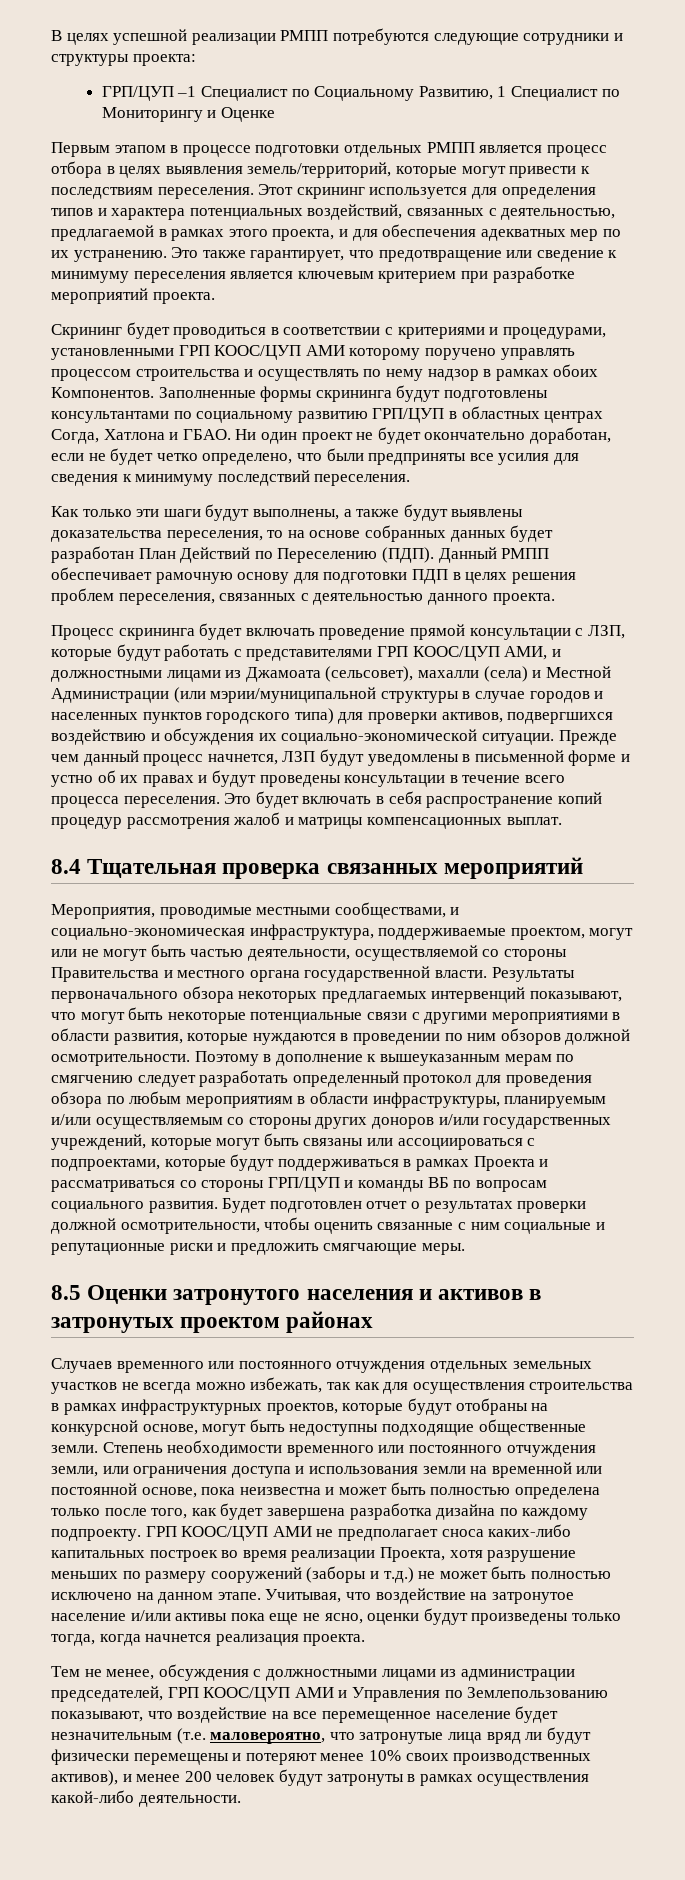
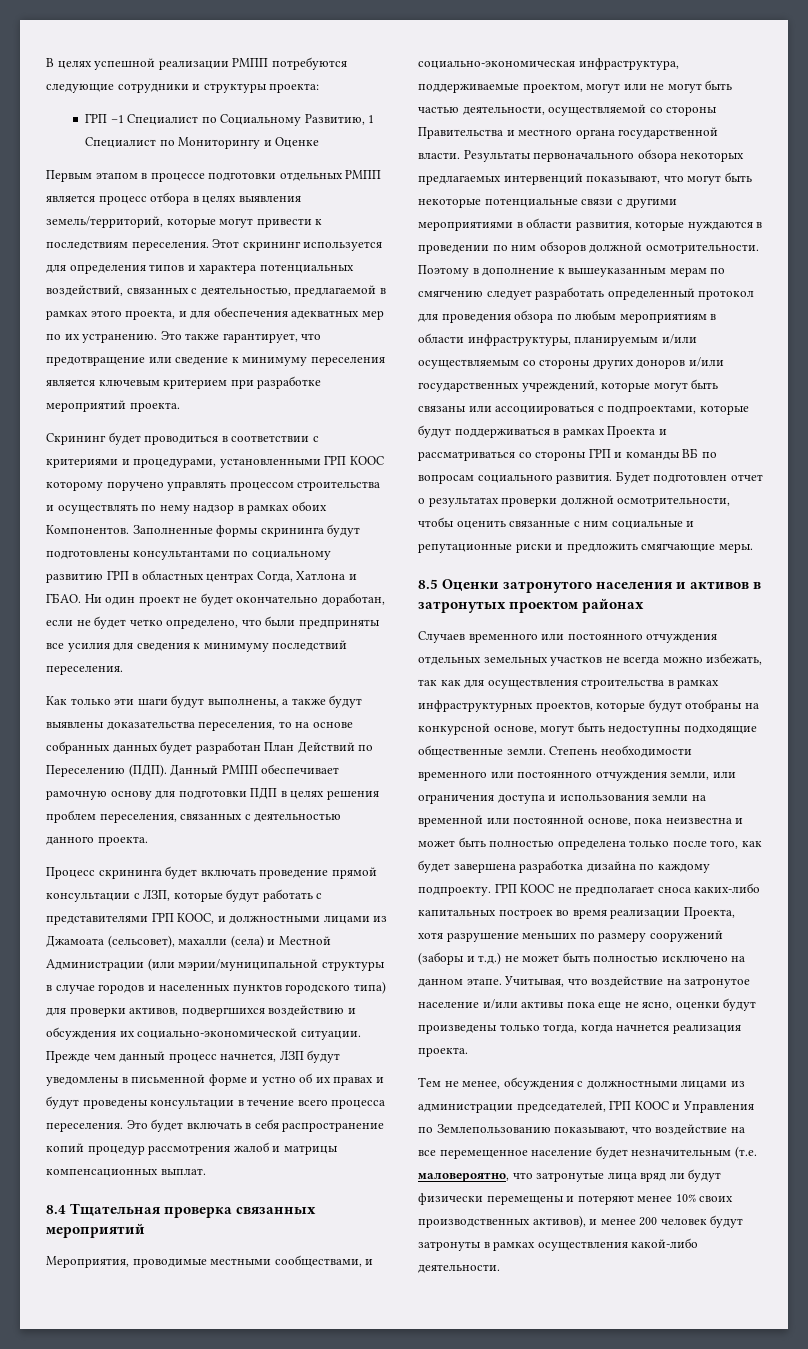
[101,86,174,101] ГРП/ЦУП -> [84,114,107,123] ГРП
[214,345,345,360] КООС/ЦУП АМИ -> [349,456,384,465] КООС
[372,408,445,423] ГРП/ЦУП -> [106,571,129,580] ГРП
[412,646,548,661] КООС/ЦУП АМИ, -> [177,913,215,924] КООС,
[267,1177,340,1192] ГРП/ЦУП -> [588,449,611,458] ГРП
[181,1526,312,1541] КООС/ЦУП АМИ -> [520,884,555,893] КООС
[203,1687,334,1702] КООС/ЦУП АМИ -> [634,1101,669,1110] КООС

